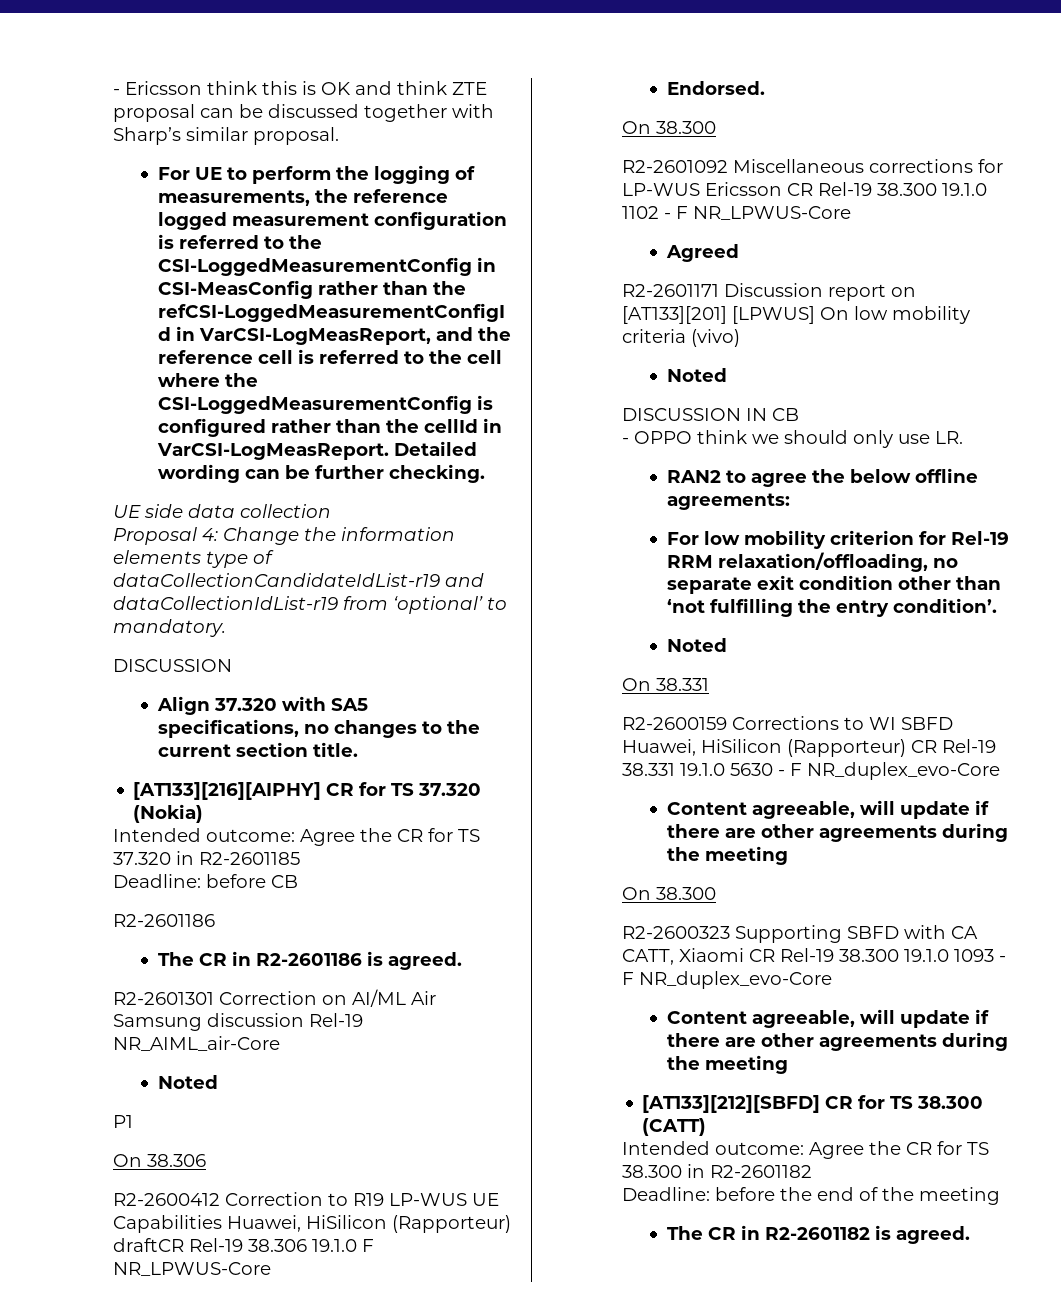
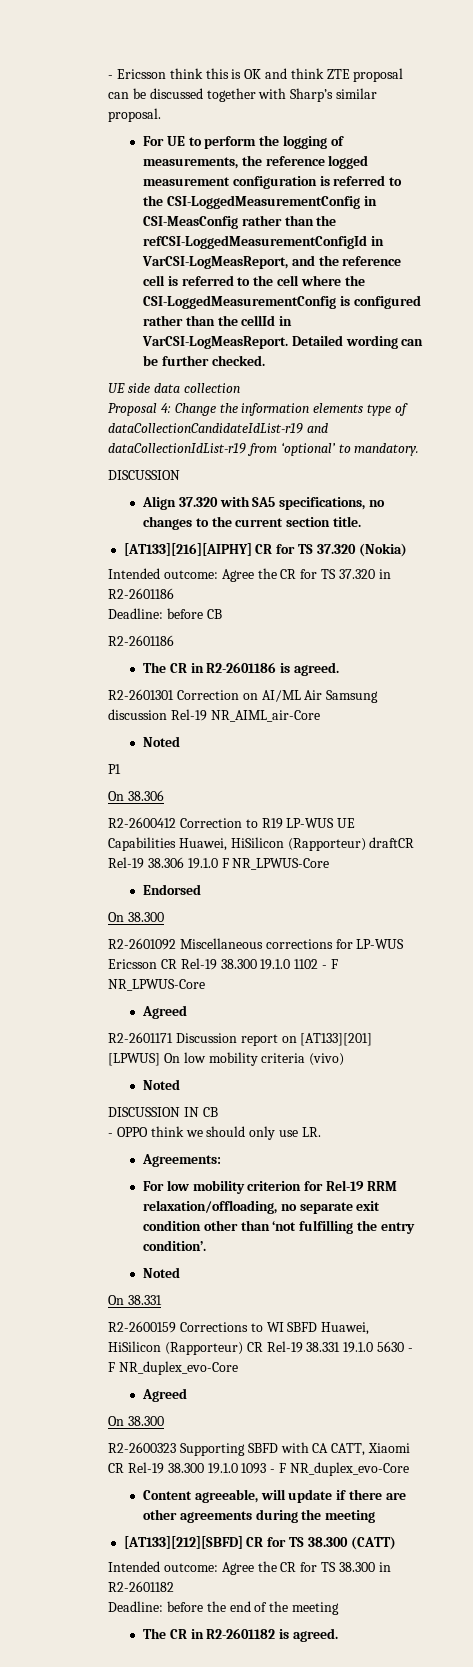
[389,464,486,483] checking. -> [211,355,265,366] checked.
[199,852,301,865] R2-2601185 -> [108,588,175,599] R2-2601186
[667,81,766,95] Endorsed. -> [143,884,202,895] Endorsed
[667,468,979,487] [667,493,791,510] RAN2 to agree the below offline agreements: -> [142,1154,222,1167] Agreements:
[667,800,990,819] [667,823,1009,842] [667,846,789,865] Content agreeable, will update if there are other agreements during the meeting -> [142,1388,188,1402] Agreed

